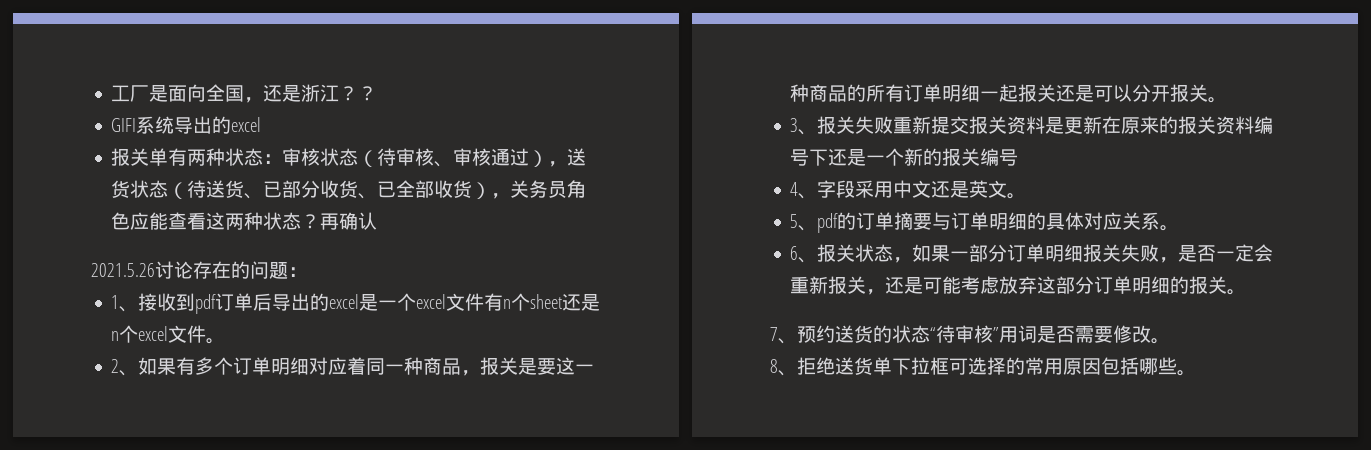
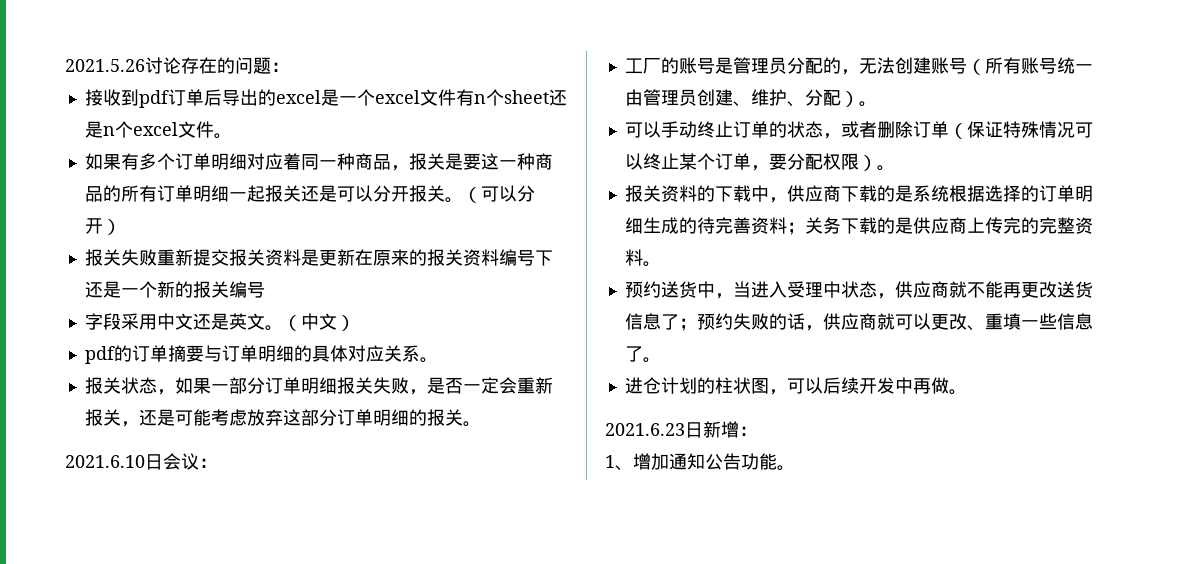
[111,84,378,103] [111,116,262,134] [111,148,587,167] [111,180,587,199] [111,212,378,230] 工厂是面向全国，还是浙江？？ // GIFI系统导出的excel // 报关单有两种状态：审核状态（待审核、审核通过），送货状态（待送货、已部分收货、已全部收货），关务员角色应能查看这两种状态？再确认 // -> (65, 65) none
[111,295,139,312] 1、 -> (289, 67) none
[111,359,139,376] 2、 -> (232, 136) none
[790,118,818,135] // 3、 -> [462,185,535,203] [84,218,121,235] （可以分开） //
[790,182,818,199] 4、 -> (265, 290) none
[790,214,818,231] // 5、 -> [282,313,355,331] （中文） //
[790,246,818,263] 6、 -> (438, 360) none
[770,325,1170,344] [770,357,1177,376] 7、预约送货的状态“待审核”用词是否需要修改。 // 8、拒绝送货单下拉框可选择的常用原因包括哪些 -> [65,453,217,470] [624,57,1093,75] [624,89,877,107] [624,121,1093,139] [624,153,895,171] [624,185,1093,203] [624,217,1093,235] [624,249,661,267] [624,281,1093,299] [624,313,1093,331] [624,346,661,363] [624,377,967,395] [605,421,757,438] [605,453,777,471] 2021.6.10日会议： // 工厂的账号是管理员分配的，无法创建账号（所有账号统一由管理员创建、维护、分配）。 // 可以手动终止订单的状态，或者删除订单（保证特殊情况可以终止某个订单，要分配权限）。 // 报关资料的下载中，供应商下载的是系统根据选择的订单明细生成的待完善资料；关务下载的是供应商上传完的完整资料。 // 预约送货中，当进入受理中状态，供应商就不能再更改送货信息了；预约失败的话，供应商就可以更改、重填一些信息了。 // 进仓计划的柱状图，可以后续开发中再做。 // 2021.6.23日新增： // 1、增加通知公告功能

